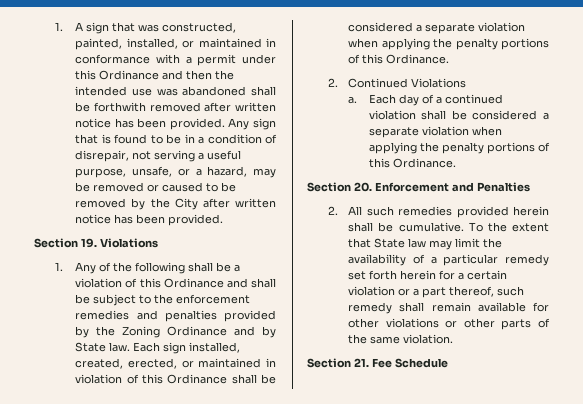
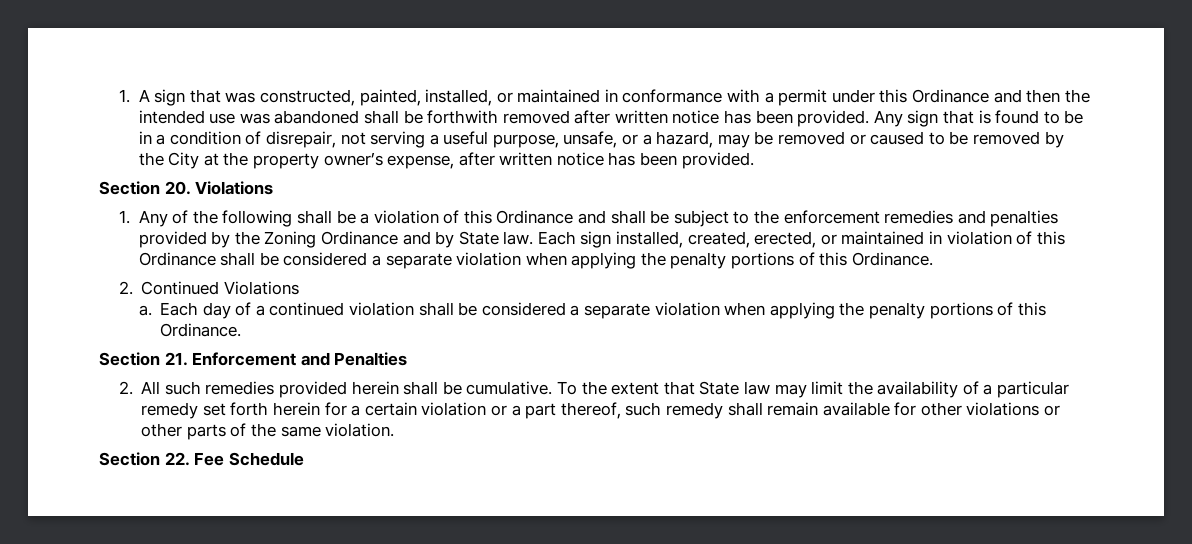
(198, 204) none -> [203,152,455,169] at the property owner’s expense,
[81,238,97,248] 19. -> [164,181,191,195] 20.
[354,182,372,192] 20. -> [164,352,188,366] 21.
[354,358,369,367] 21. -> [164,452,190,466] 22.

